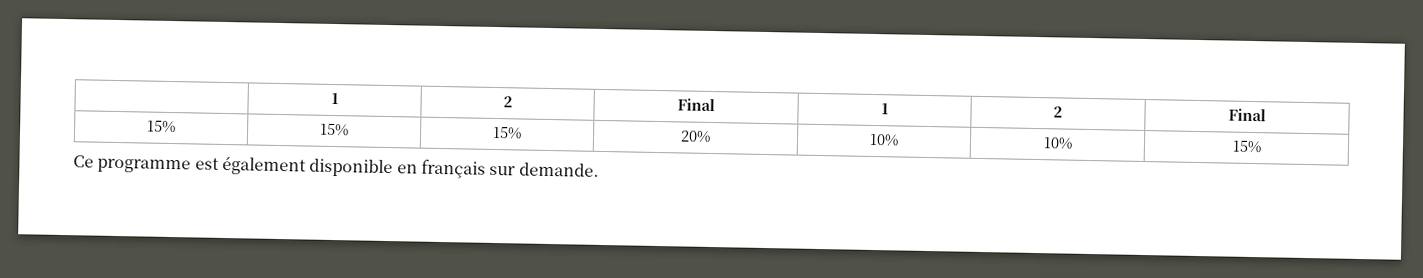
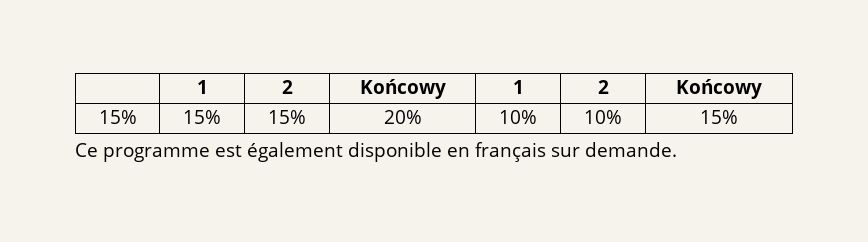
[330,92,339,105] [502,96,513,108] [677,98,715,112] [880,103,889,115] [1053,106,1063,118] [1228,108,1266,122] | 1 | 2 | Final | 1 | 2 | Final -> [196,80,208,94] [281,80,293,94] [359,79,446,99] [512,80,524,94] [597,80,609,94] [676,79,762,99] | 1 | 2 | Końcowy | 1 | 2 | Końcowy

